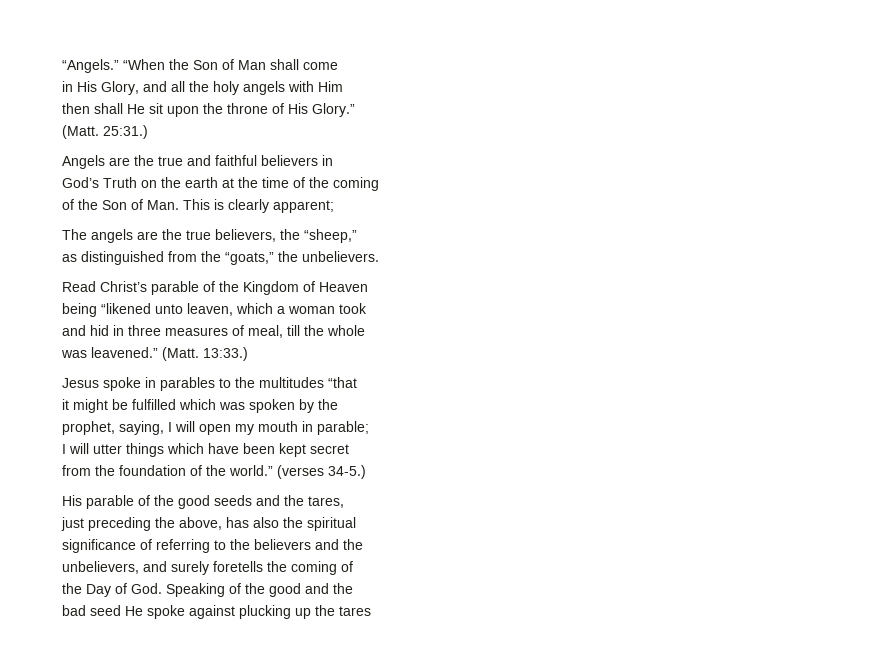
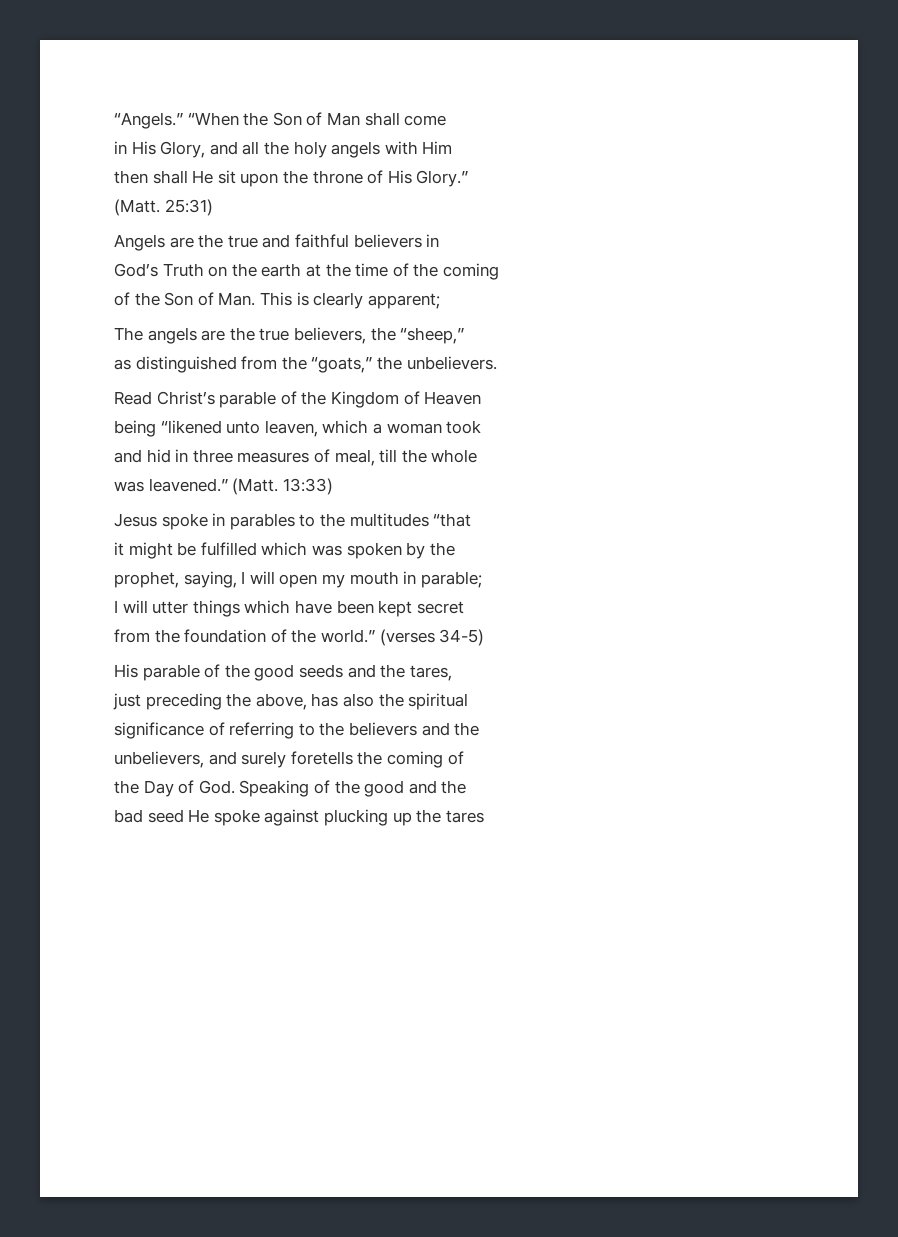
[103,125,148,139] 25:31.) -> [164,199,213,216] 25:31)
[203,347,248,361] 13:33.) -> [282,478,333,495] 13:33)
[328,465,366,479] 34-5.) -> [439,629,485,646] 34-5)

